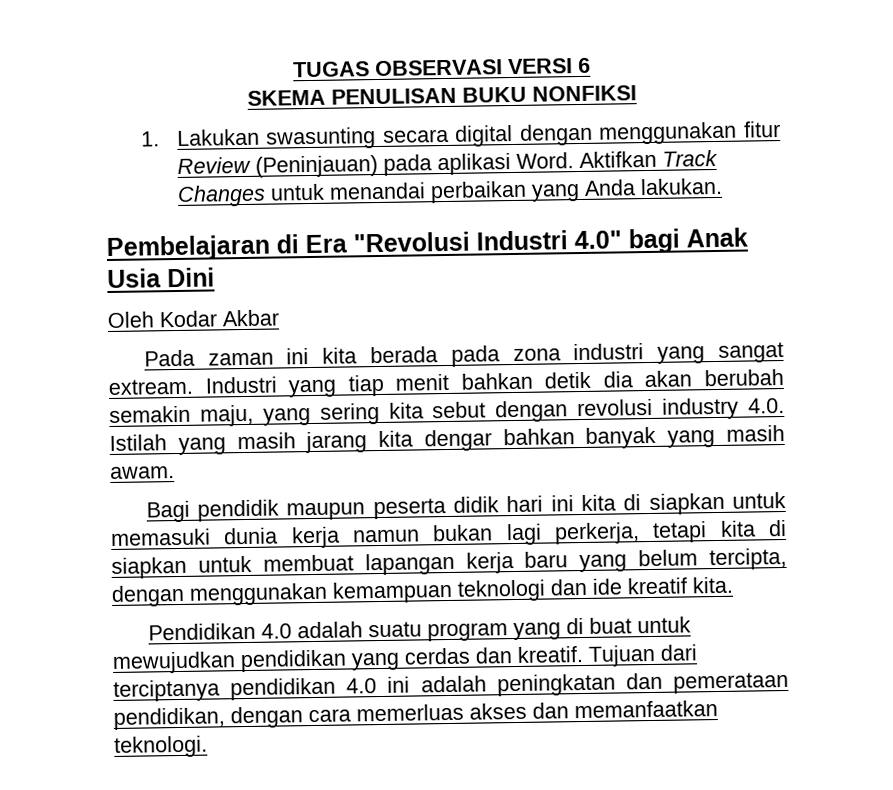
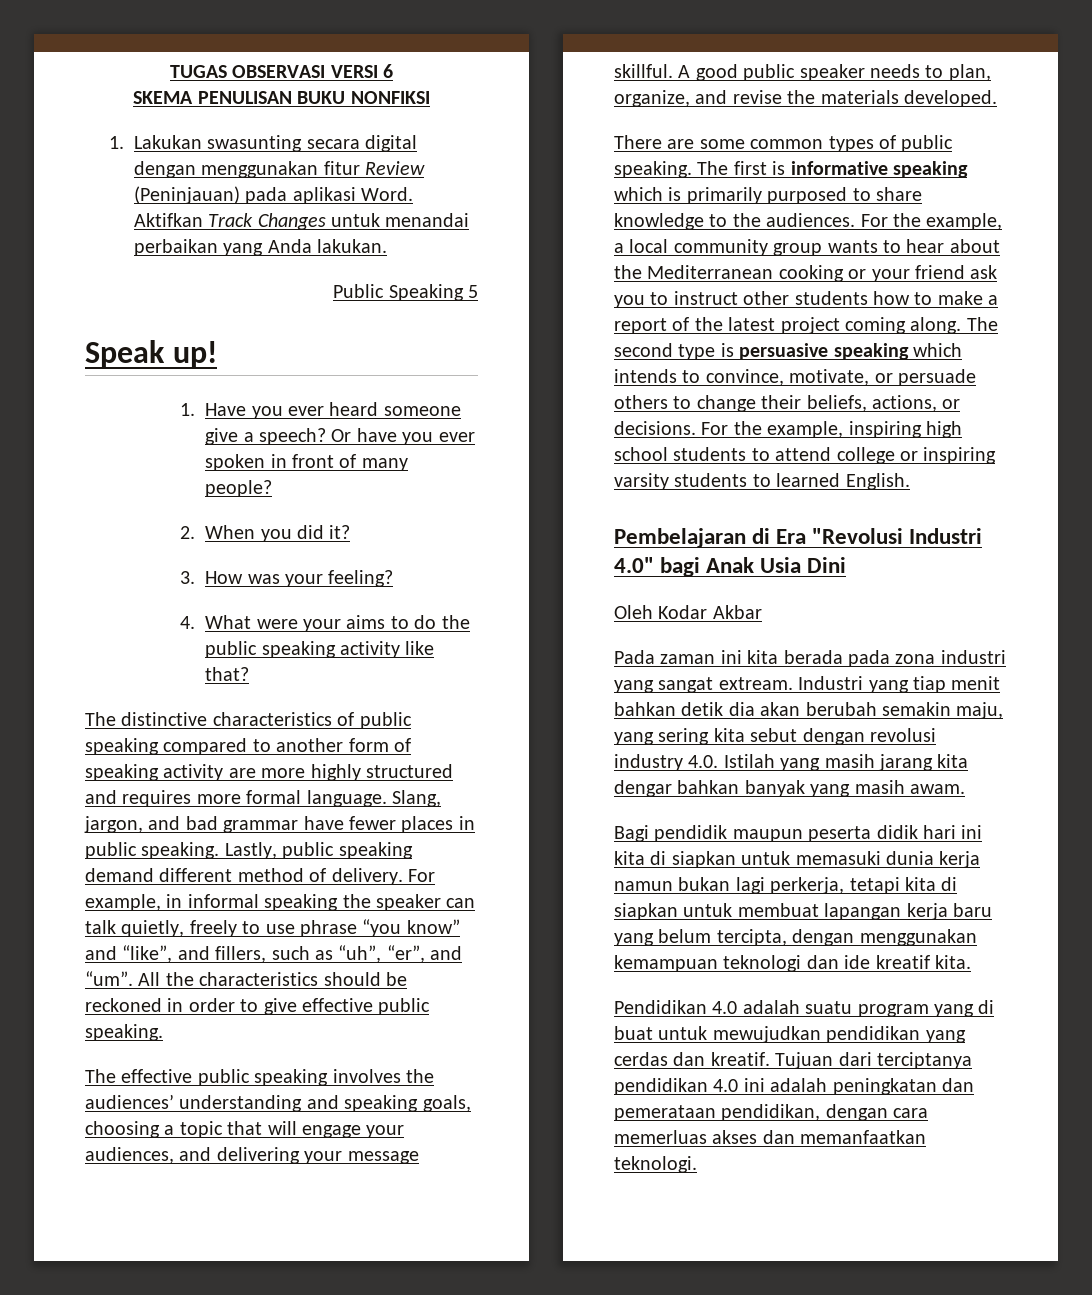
(723, 186) none -> [333,284,478,301] [85,340,217,368] [180,402,461,419] [205,428,475,445] [205,454,408,471] [205,480,273,497] [180,525,351,542] [180,570,394,587] [180,615,470,632] [205,641,435,658] [205,667,250,681] [85,712,412,729] [85,738,411,755] [85,764,453,781] [85,790,441,807] [84,816,475,833] [85,842,413,859] [85,868,435,885] [85,894,476,911] [85,919,460,937] [85,945,463,963] [85,971,407,986] [85,998,431,1015] [85,1024,163,1041] [85,1069,434,1086] [85,1094,471,1112] [85,1121,405,1138] [85,1147,419,1164] [614,64,991,81] [614,90,997,107] [614,135,954,152] [614,161,968,178] [614,187,922,204] [614,213,1003,230] [614,239,1000,256] [614,265,998,282] [614,291,999,308] [614,317,998,334] [614,343,962,360] [614,369,976,386] [614,395,961,412] [614,421,962,438] [614,447,997,464] [614,473,910,490] // Public Speaking 5 // Speak up! // 1. Have you ever heard someone give a speech? Or have you ever spoken in front of many people? // 2. When you did it? // 3. How was your feeling? // 4. What were your aims to do the public speaking activity like that? // The distinctive characteristics of public speaking compared to another form of speaking activity are more highly structured and requires more formal language. Slang, jargon, and bad grammar have fewer places in public speaking. Lastly, public speaking demand different method of delivery. For example, in informal speaking the speaker can talk quietly, freely to use phrase “you know” and “like”, and fillers, such as “uh”, “er”, and “um”. All the characteristics should be reckoned in order to give effective public speaking. // The effective public speaking involves the audiences’ understanding and speaking goals, choosing a topic that will engage your audiences, and delivering your message skillful. A good public speaker needs to plan, organize, and revise the materials developed. // There are some common types of public speaking. The first is informative speaking which is primarily purposed to share knowledge to the audiences. For the example, a local community group wants to hear about the Mediterranean cooking or your friend ask you to instruct other students how to make a report of the latest project coming along. The second type is persuasive speaking which intends to convince, motivate, or persuade others to change their beliefs, actions, or decisions. For the example, inspiring high school students to attend college or inspiring varsity students to learned English.

